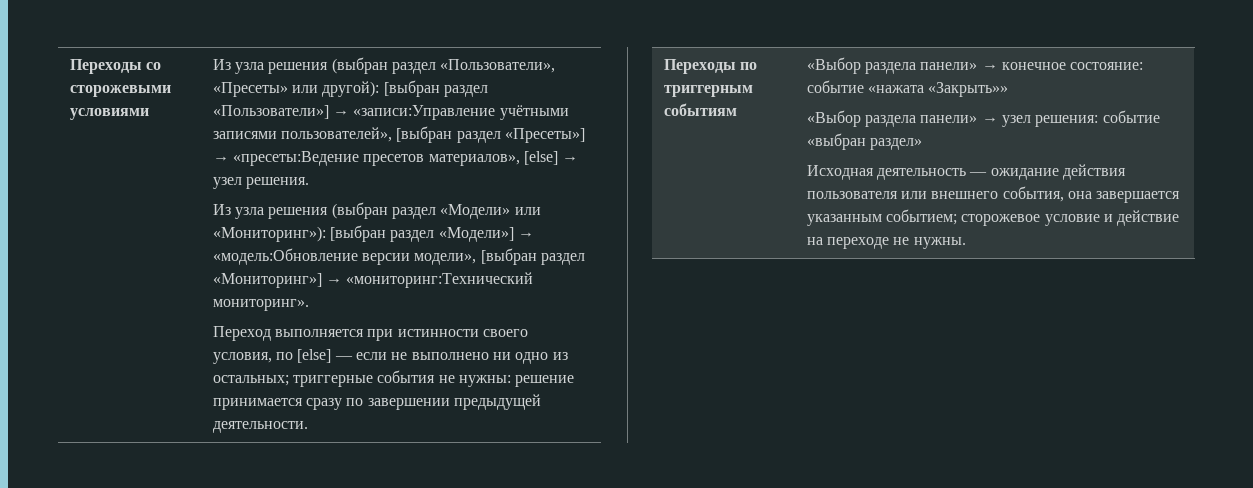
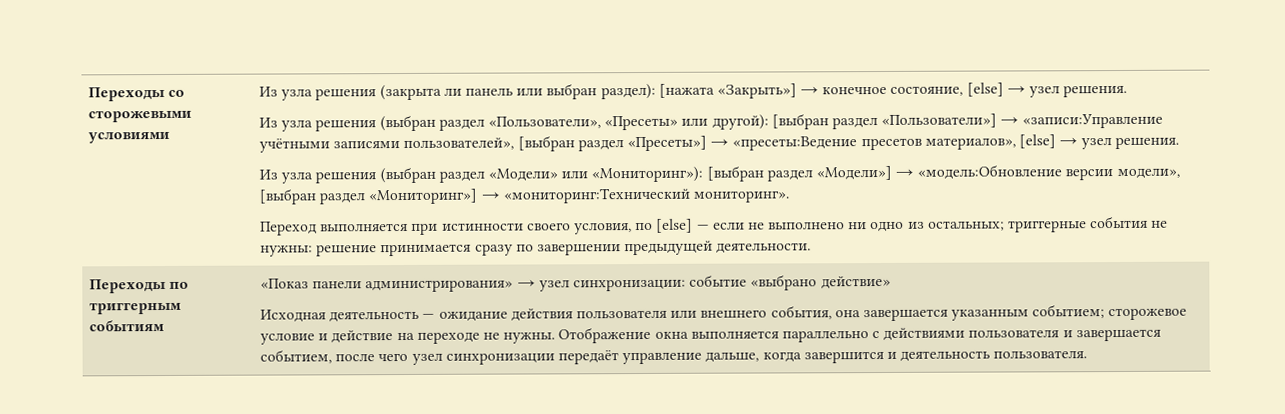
(329, 68) none -> [379,82,1128,101] [259,117,377,132] (закрыта ли панель или выбран раздел): [нажата «Закрыть»] → конечное состояние, [else] → узел решения. // Из узла решения
[806,57,1144,74] [806,80,1009,97] [806,110,1160,127] [806,133,922,150] «Выбор раздела панели» → конечное состояние: событие «нажата «Закрыть»» // «Выбор раздела панели» → узел решения: событие «выбран раздел» -> [260,274,891,293] «Показ панели администрирования» → узел синхронизации: событие «выбрано действие»
(966, 243) none -> [558,326,1161,344] [260,349,1088,365] Отображение окна выполняется параллельно с действиями пользователя и завершается событием, после чего узел синхронизации передаёт управление дальше, когда завершится и деятельность пользователя.

